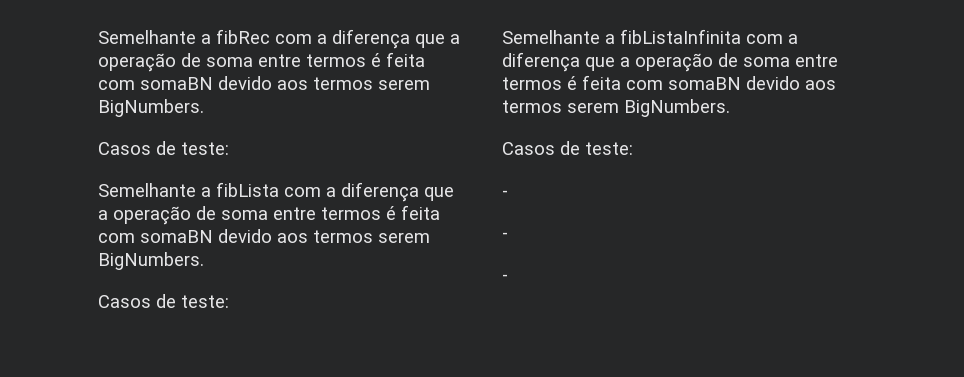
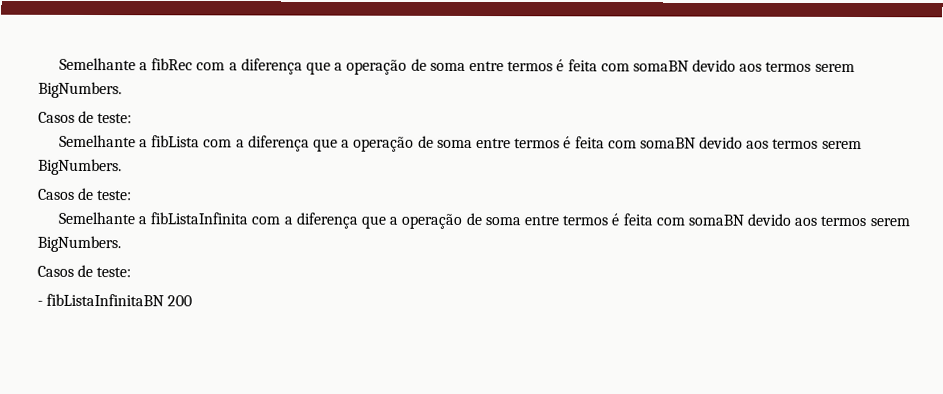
[502,232,508,239] [502,274,508,281] // - // - -> [46,293,193,307] fibListaInfinitaBN 200

